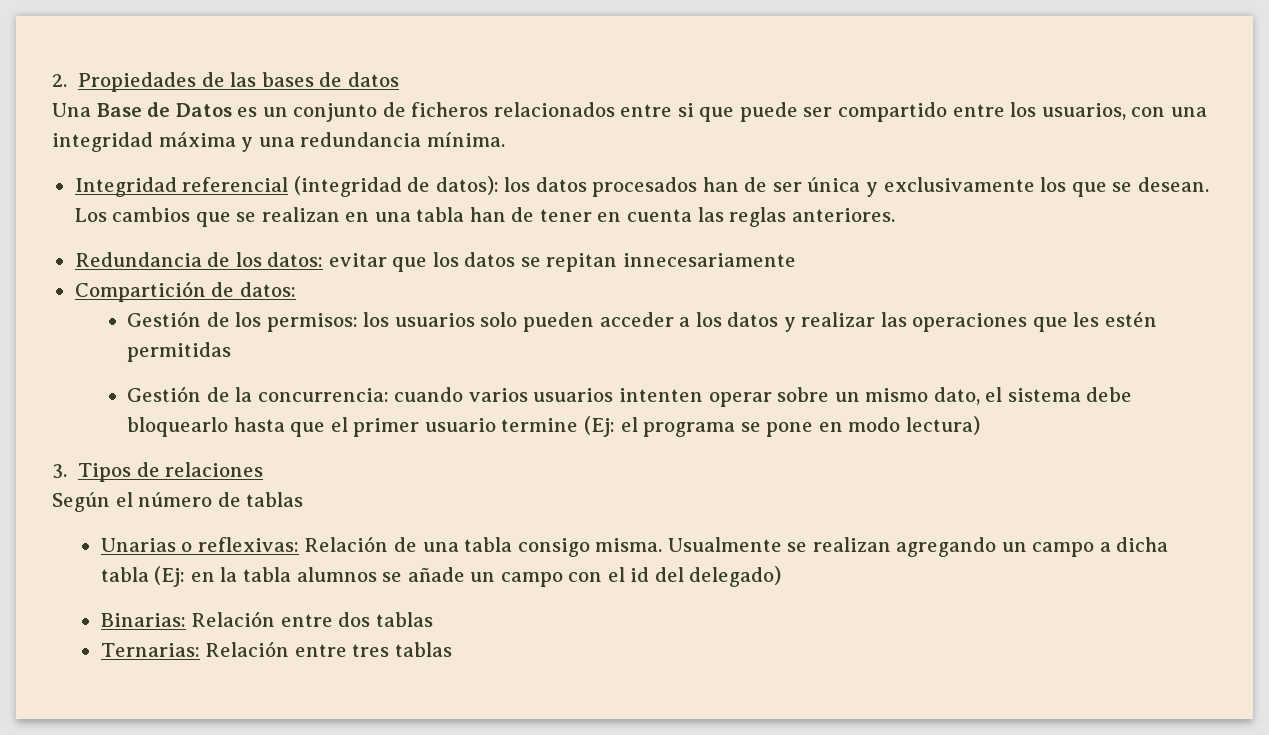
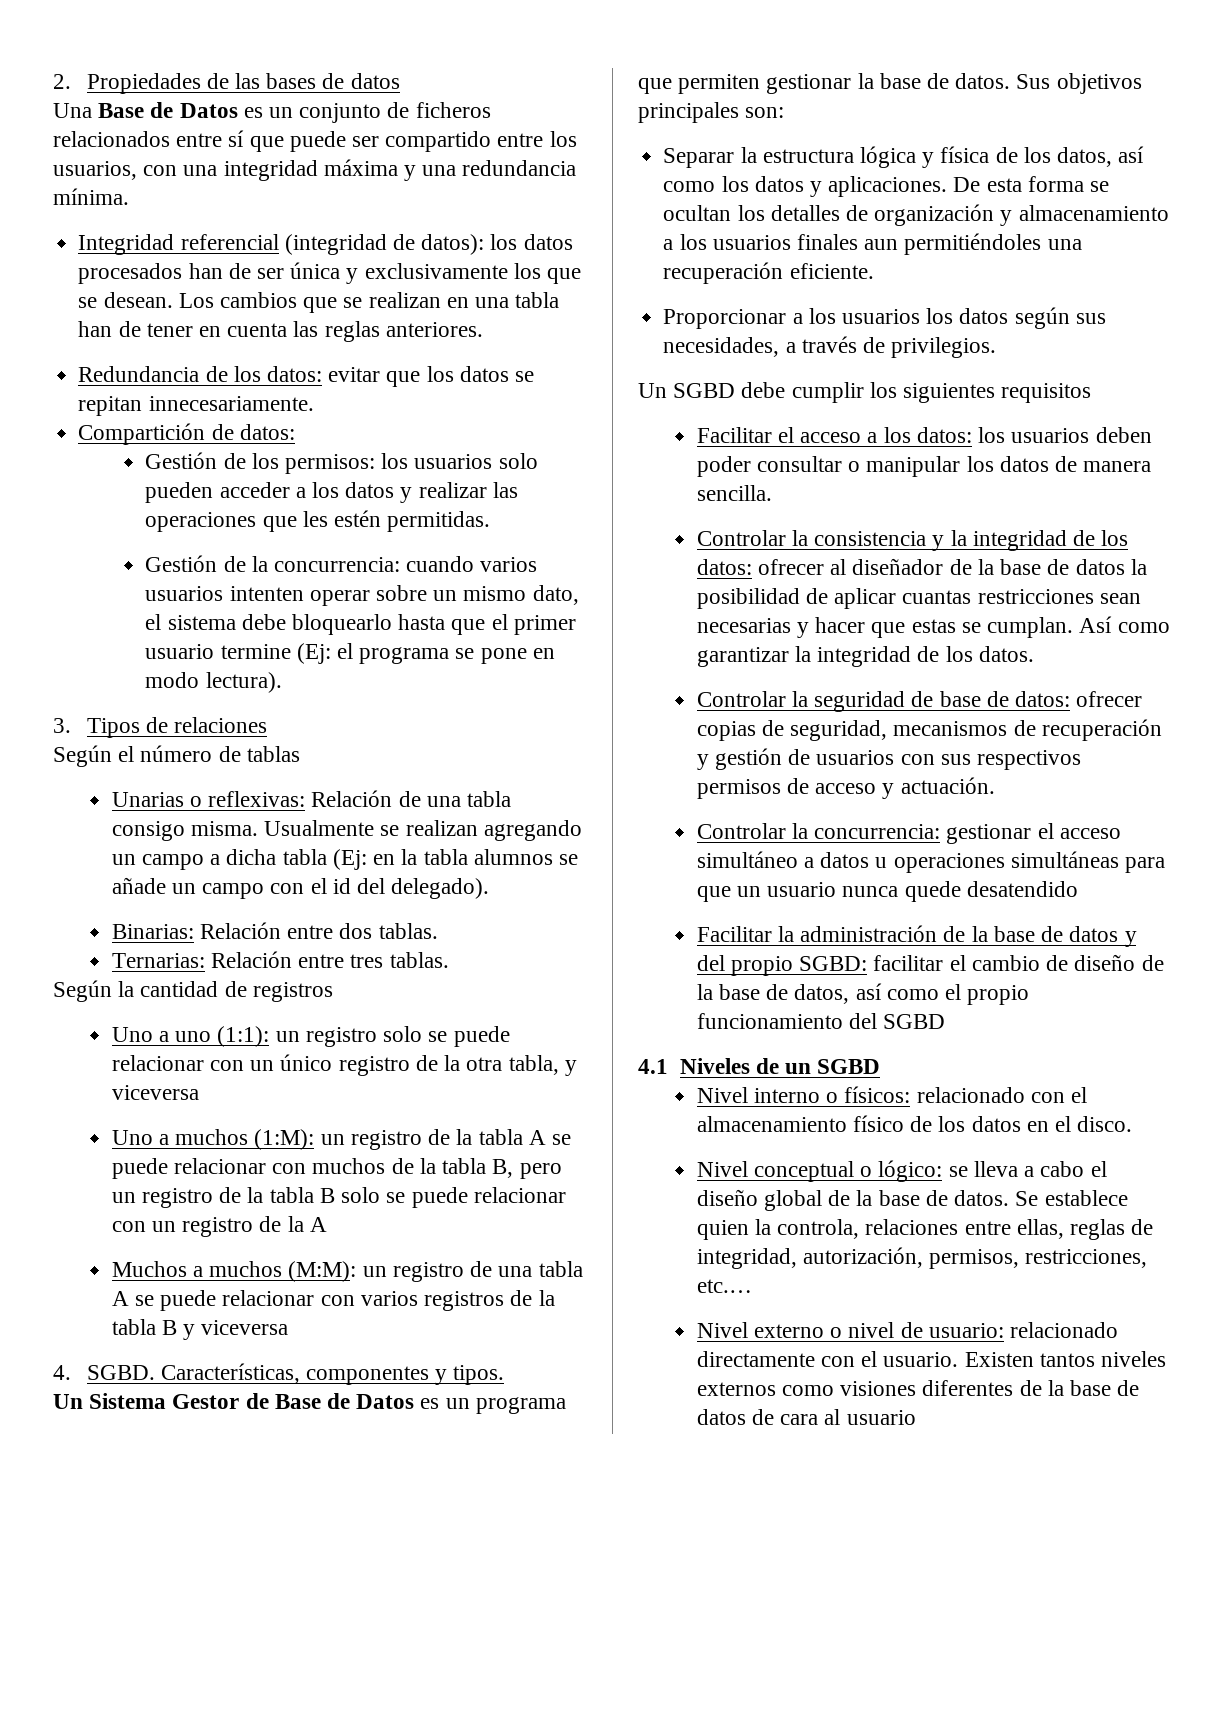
[677,103,694,117] si -> [228,130,245,147] sí
[622,253,796,267] innecesariamente -> [148,396,314,411] innecesariamente.
[127,342,232,362] permitidas -> [387,511,491,532] permitidas.
[905,416,980,435] lectura) -> [205,672,282,693] lectura).
[689,566,782,587] delegado) -> [391,878,490,899] delegado).
[376,612,434,627] tablas -> [378,923,438,939] tablas.
[395,642,453,657] tablas -> [389,952,449,968] [53,980,333,1002] [111,1026,510,1047] [111,1054,577,1076] [111,1085,199,1100] [111,1129,571,1150] [111,1158,562,1179] [111,1187,566,1208] [111,1216,327,1237] [111,1261,583,1282] [111,1290,555,1311] [111,1319,289,1340] [53,1363,505,1385] [53,1393,566,1414] [638,73,1142,94] [638,102,785,123] [663,146,1145,168] [663,176,1109,197] [663,204,1169,226] [663,233,1082,255] [663,262,874,284] [663,307,1106,329] [663,336,997,358] [638,382,1092,403] [696,427,1152,443] [696,456,1152,477] [696,485,772,501] [696,530,1129,551] [696,558,1147,575] [696,588,1141,609] [696,616,1170,638] [696,646,1034,667] [696,691,1143,712] [696,719,1162,741] [696,748,1082,770] [696,777,995,799] [696,823,1121,844] [696,851,1166,873] [696,881,1078,902] [696,925,1137,947] [696,954,1164,976] [696,983,1030,1005] [696,1013,946,1029] [638,1058,881,1074] [696,1086,1088,1103] [696,1115,1133,1132] [696,1160,1107,1182] [696,1189,1128,1211] [696,1219,1154,1240] [696,1247,1148,1269] [696,1279,752,1293] [696,1322,1119,1338] [696,1351,1167,1367] [696,1380,1140,1396] [696,1409,916,1425] tablas. // Según la cantidad de registros // Uno a uno (1:1): un registro solo se puede relacionar con un único registro de la otra tabla, y viceversa // Uno a muchos (1:M): un registro de la tabla A se puede relacionar con muchos de la tabla B, pero un registro de la tabla B solo se puede relacionar con un registro de la A // Muchos a muchos (M:M): un registro de una tabla A se puede relacionar con varios registros de la tabla B y viceversa // 4. SGBD. Características, componentes y tipos. // Un Sistema Gestor de Base de Datos es un programa que permiten gestionar la base de datos. Sus objetivos principales son: // Separar la estructura lógica y física de los datos, así como los datos y aplicaciones. De esta forma se ocultan los detalles de organización y almacenamiento a los usuarios finales aun permitiéndoles una recuperación eficiente. // Proporcionar a los usuarios los datos según sus necesidades, a través de privilegios. // Un SGBD debe cumplir los siguientes requisitos // Facilitar el acceso a los datos: los usuarios deben poder consultar o manipular los datos de manera sencilla. // Controlar la consistencia y la integridad de los datos: ofrecer al diseñador de la base de datos la posibilidad de aplicar cuantas restricciones sean necesarias y hacer que estas se cumplan. Así como garantizar la integridad de los datos. // Controlar la seguridad de base de datos: ofrecer copias de seguridad, mecanismos de recuperación y gestión de usuarios con sus respectivos permisos de acceso y actuación. // Controlar la concurrencia: gestionar el acceso simultáneo a datos u operaciones simultáneas para que un usuario nunca quede desatendido // Facilitar la administración de la base de datos y del propio SGBD: facilitar el cambio de diseño de la base de datos, así como el propio funcionamiento del SGBD // 4.1 Niveles de un SGBD // Nivel interno o físicos: relacionado con el almacenamiento físico de los datos en el disco. // Nivel conceptual o lógico: se lleva a cabo el diseño global de la base de datos. Se establece quien la controla, relaciones entre ellas, reglas de integridad, autorización, permisos, restricciones, etc.… // Nivel externo o nivel de usuario: relacionado directamente con el usuario. Existen tantos niveles externos como visiones diferentes de la base de datos de cara al usuario

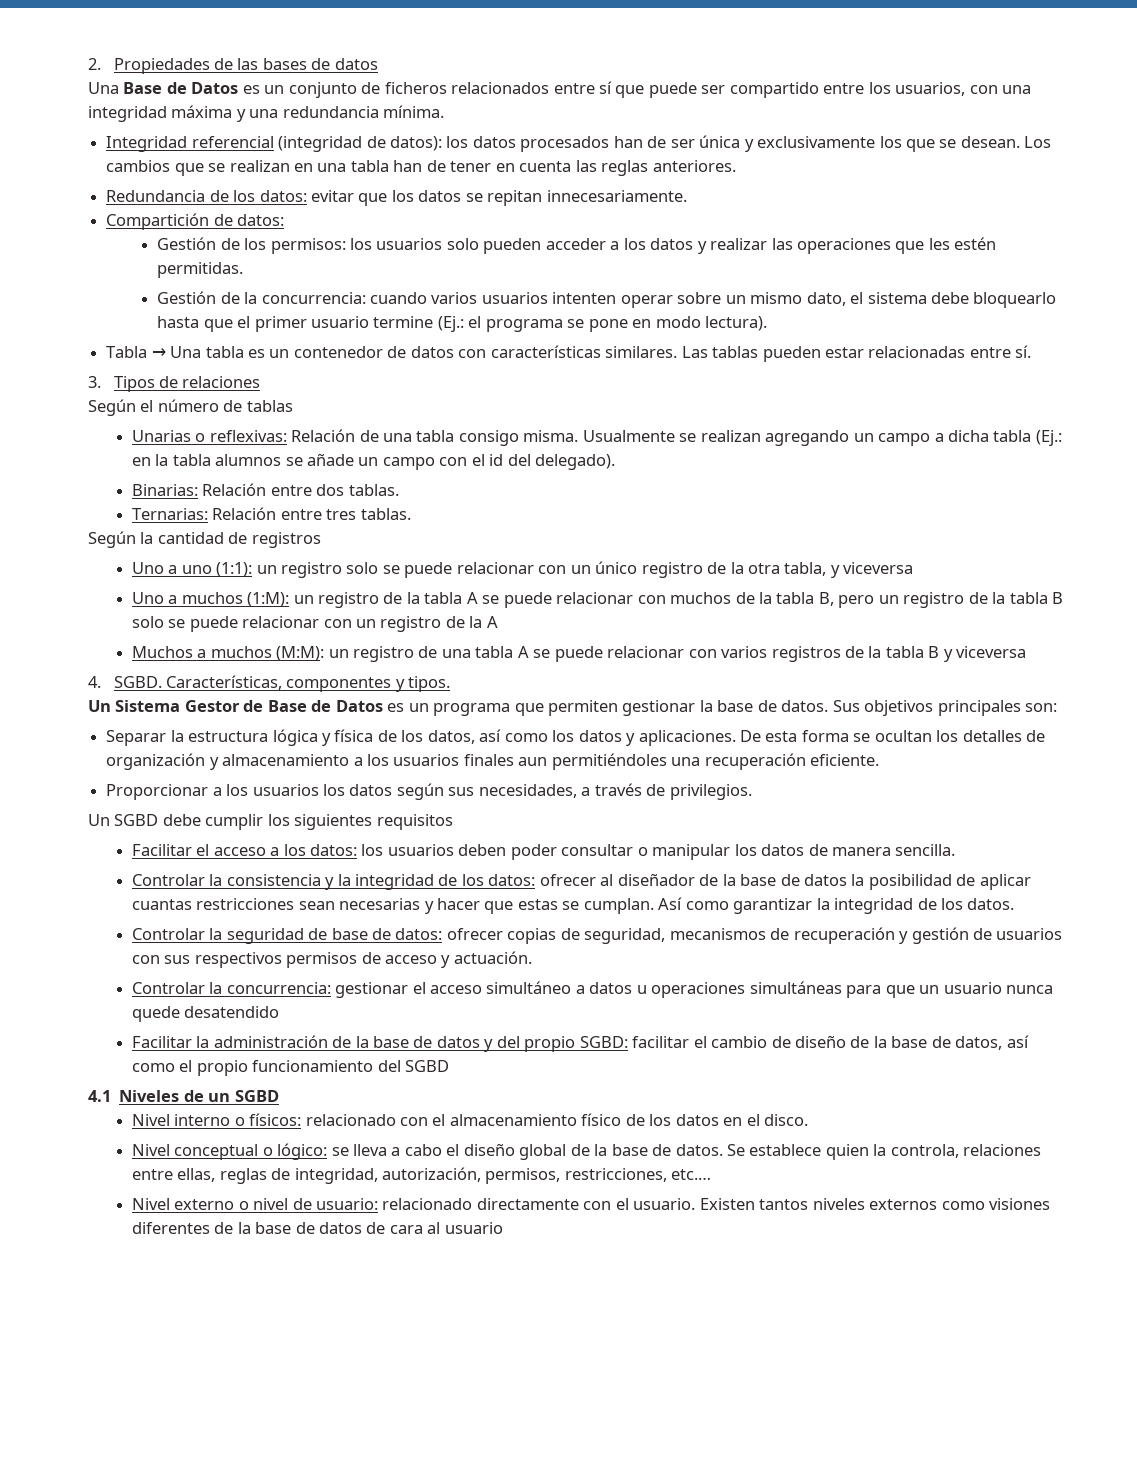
[296,643,331,664] (Ej: -> [437,316,464,332] (Ej.:
(282, 682) none -> [106,345,1032,362] // Tabla → Una tabla es un contenedor de datos con características similares. Las tablas pueden estar relacionadas entre sí.
[332,849,367,870] (Ej: -> [1035,430,1062,446] (Ej.:

